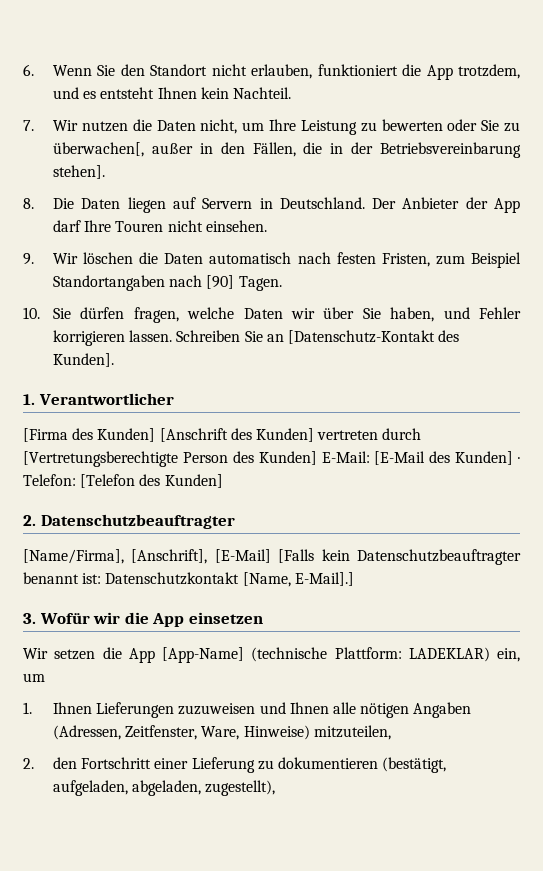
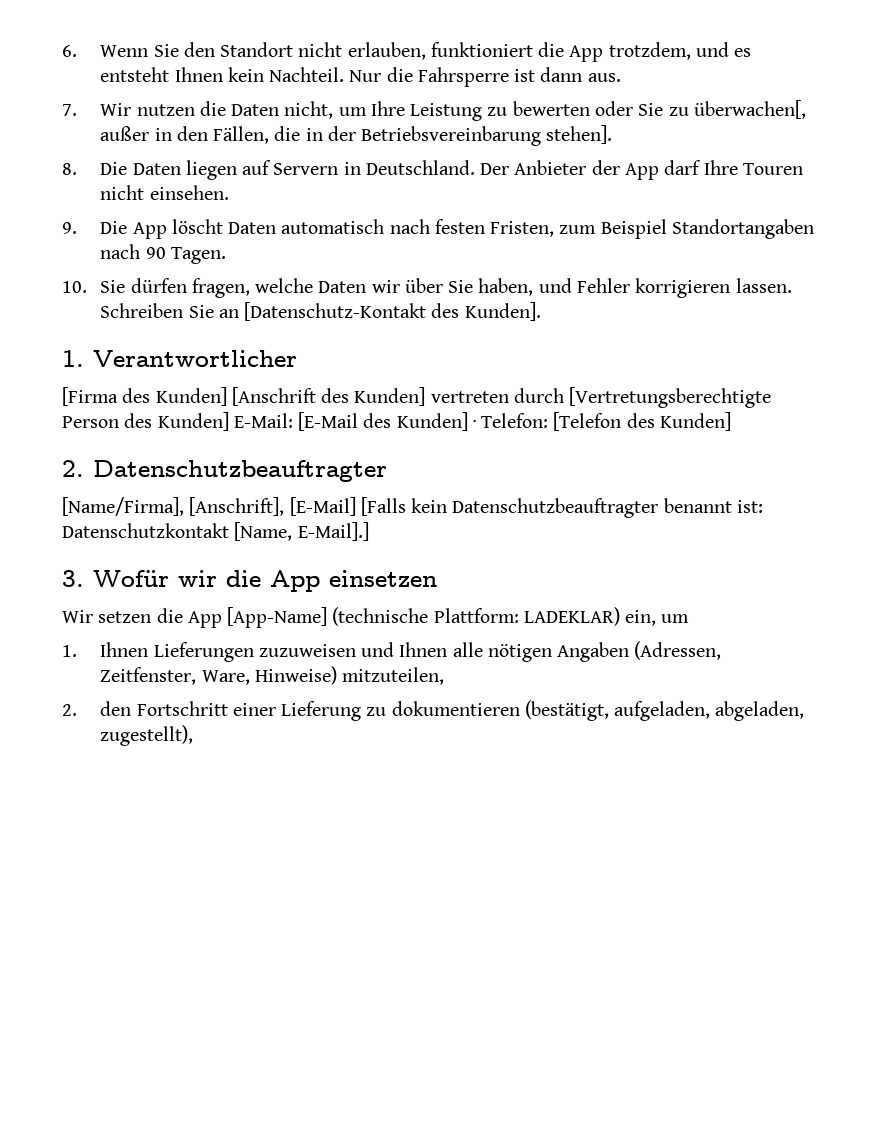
(291, 93) none -> [349,67,621,87] Nur die Fahrsperre ist dann aus.
[53,252,159,264] Wir löschen die -> [100,219,223,239] Die App löscht
[206,275,235,289] [90] -> [145,247,166,259] 90

